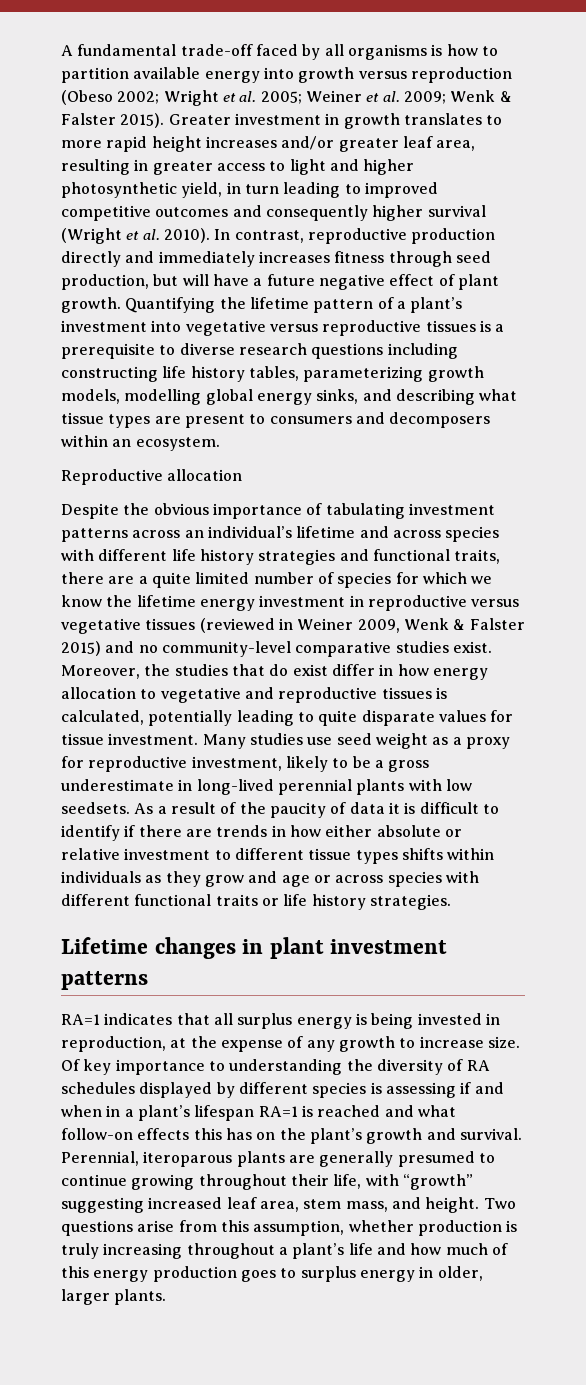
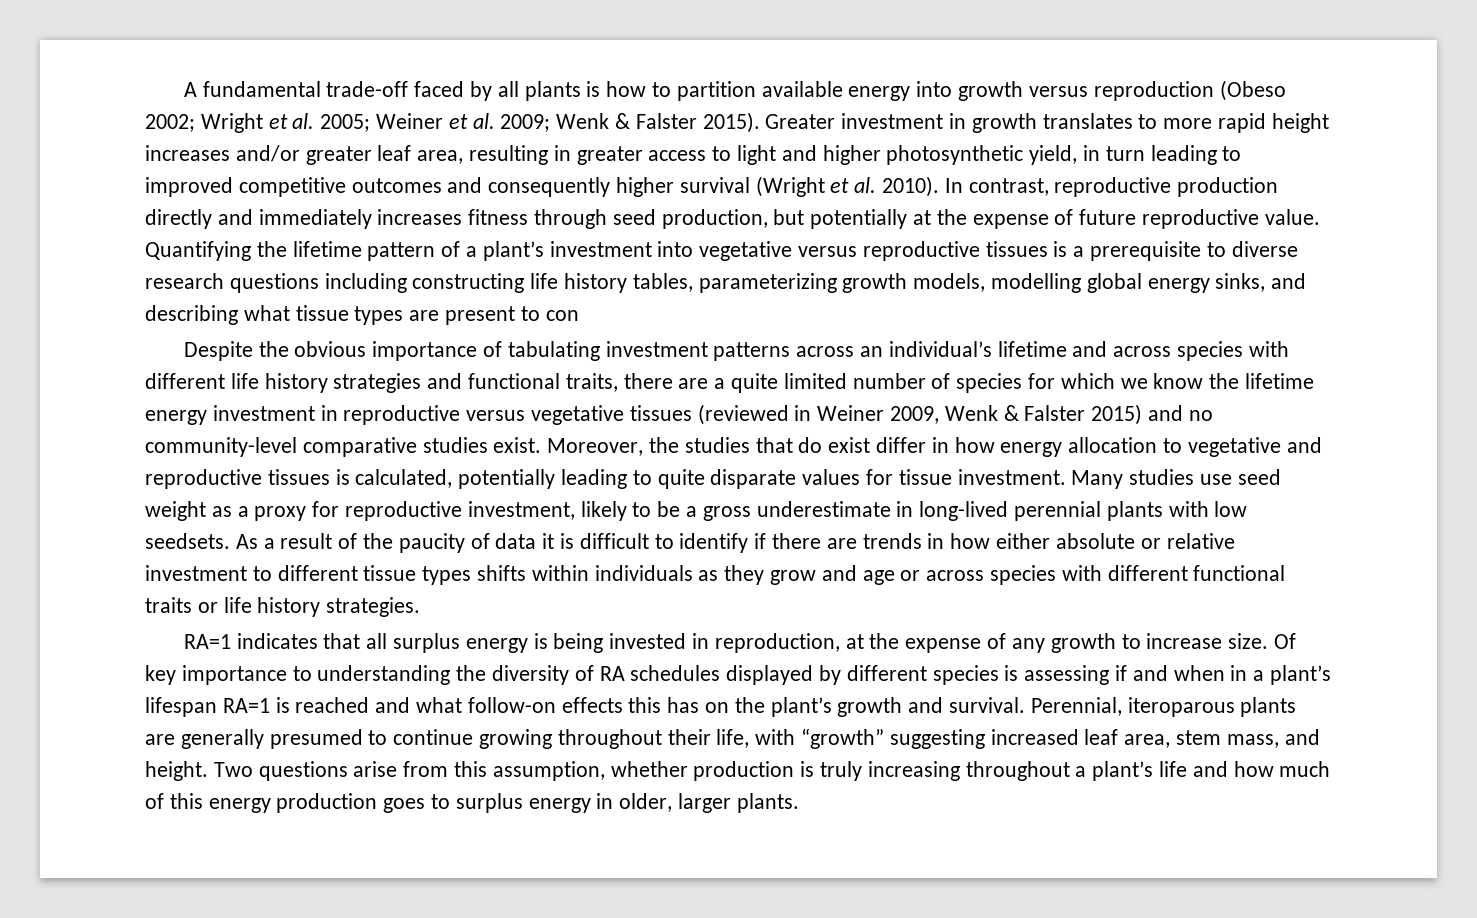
[347,44,427,60] organisms -> [524,81,581,101] plants
[182,274,499,290] [61,297,121,313] will have a future negative effect of plant growth. -> [810,209,1320,229] potentially at the expense of future reproductive value.
[269,412,491,428] [61,435,220,451] [61,469,243,485] consumers and decomposers within an ecosystem. // Reproductive allocation -> [545,310,579,321] con
[61,937,448,959] [61,971,148,990] // Lifetime changes in plant investment patterns -> (421, 607) none

